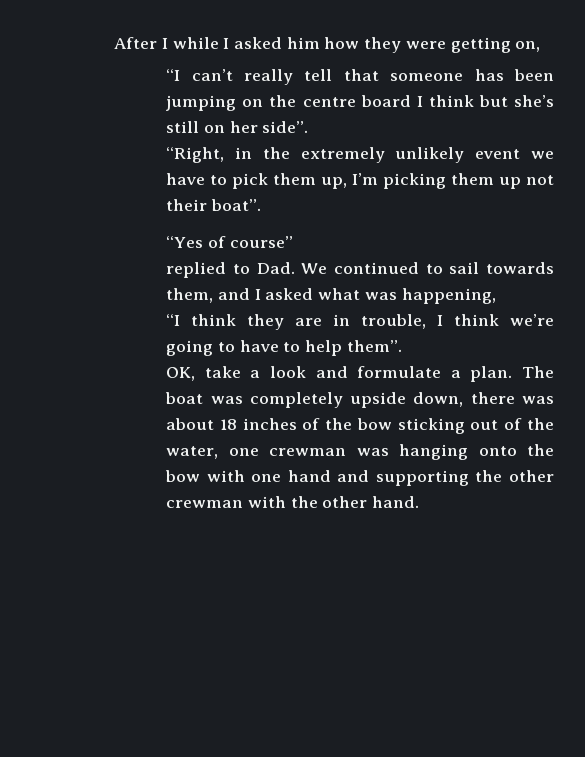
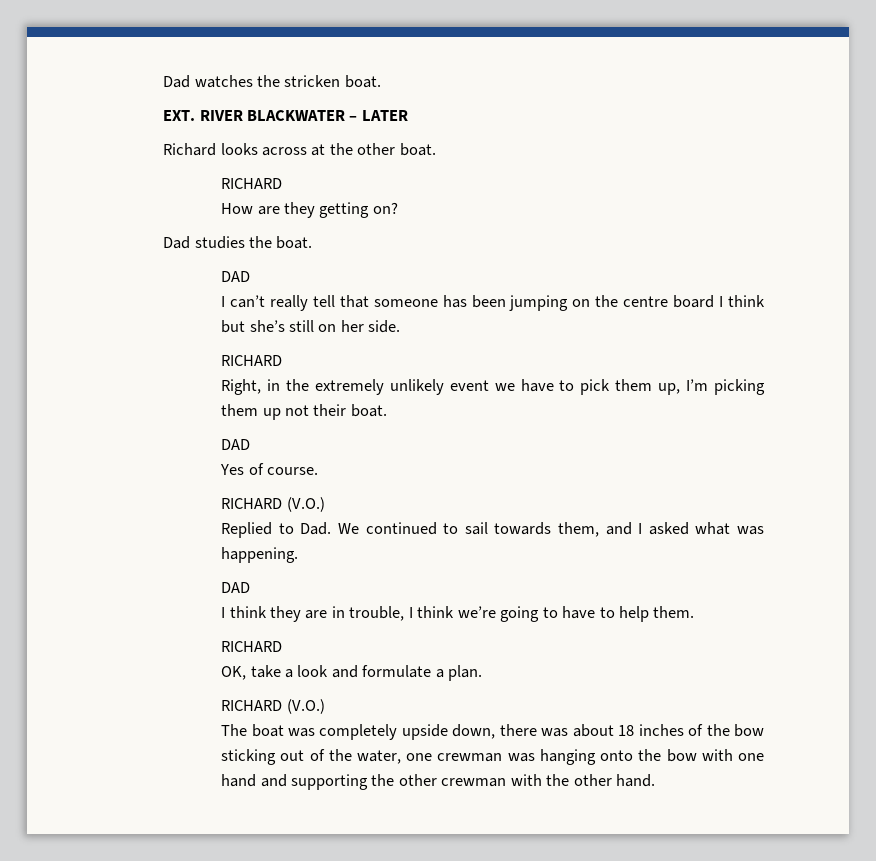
[114,37,541,53] [166,69,181,81] After I while I asked him how they were getting on, // “I -> [163,75,381,88] [163,110,408,121] [163,143,436,156] [221,178,283,189] [221,202,398,218] [163,236,313,249] [221,271,251,282] [221,296,226,307] Dad watches the stricken boat. // EXT. RIVER BLACKWATER – LATER // Richard looks across at the other boat. // RICHARD // How are they getting on? // Dad studies the boat. // DAD // I
[262,121,309,133] [166,147,225,163] side”. // “Right, -> [368,320,401,333] [221,355,283,366] [221,379,262,395] side. // RICHARD // Right,
[210,199,261,211] [166,236,293,248] [166,262,227,278] boat”. // “Yes of course” // replied -> [350,404,387,417] [221,439,251,450] [220,463,318,475] [221,497,325,512] [221,522,273,538] boat. // DAD // Yes of course. // RICHARD (V.O.) // Replied
[401,288,496,304] [166,314,181,326] happening, // “I -> [221,547,299,563] [221,582,251,593] [221,607,226,618] happening. // DAD // I
[346,340,402,352] them”. -> [653,606,695,618] [221,641,283,652] them. // RICHARD
(513, 374) none -> [221,699,325,714] // RICHARD (V.O.) //

